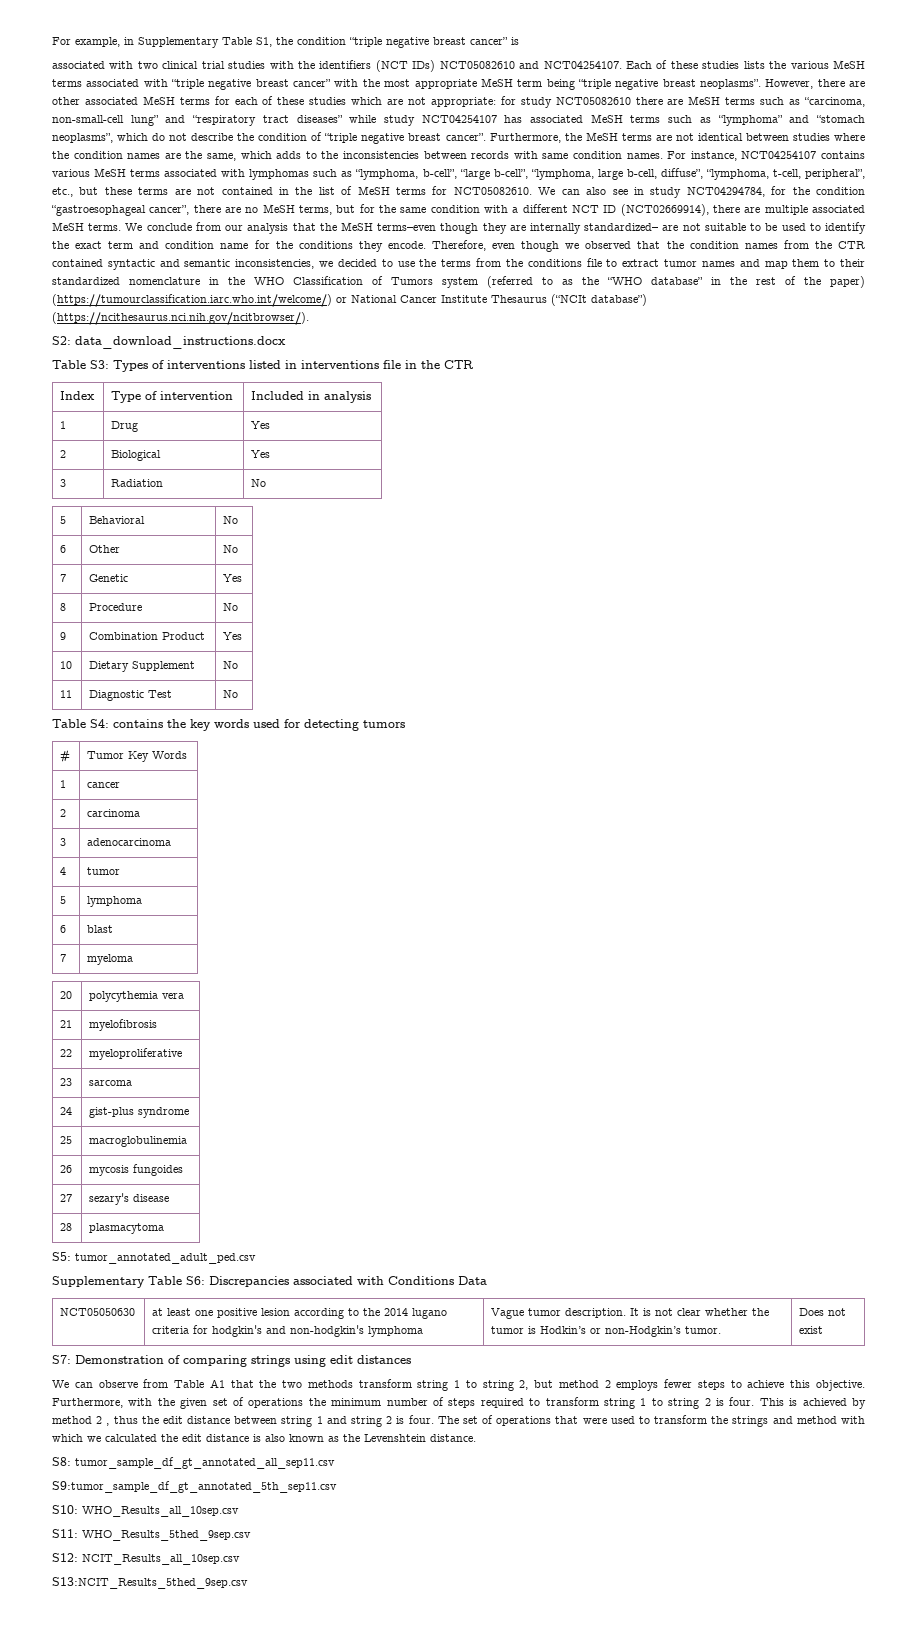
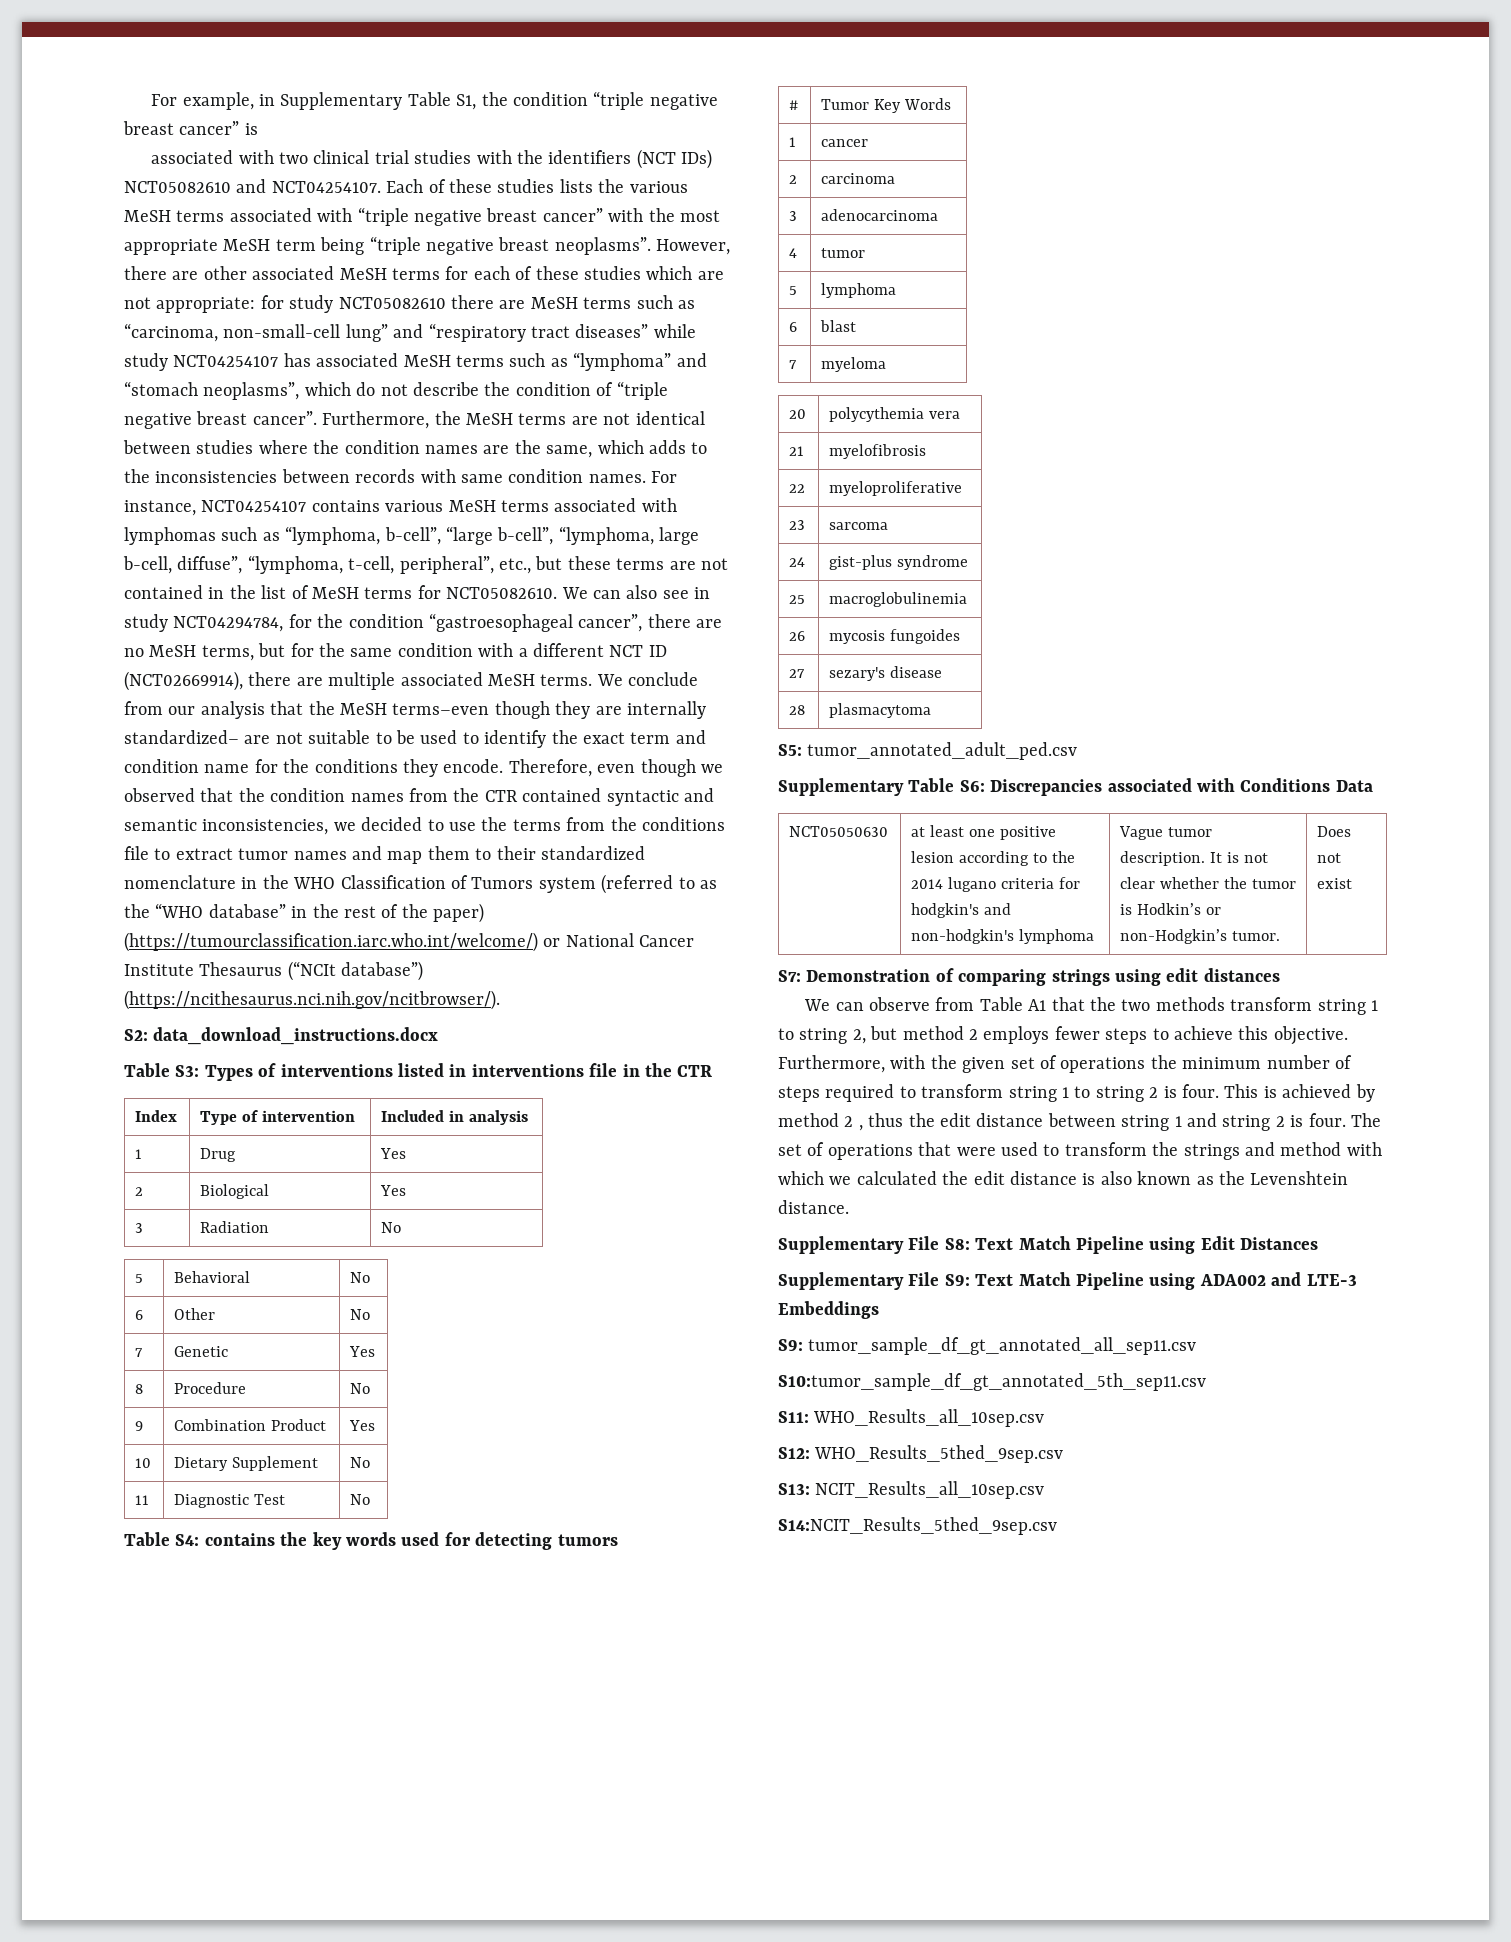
[52,1457,71,1466] S8: -> [778,1236,1319,1254] [778,1272,1357,1290] [778,1301,879,1319] [778,1339,803,1351] Supplementary File S8: Text Match Pipeline using Edit Distances // Supplementary File S9: Text Match Pipeline using ADA002 and LTE-3 Embeddings // S9:
[52,1481,337,1493] [52,1505,78,1514] S9:tumor_sample_df_gt_annotated_5th_sep11.csv // S10: -> [778,1373,1206,1391] [778,1411,809,1423] S10:tumor_sample_df_gt_annotated_5th_sep11.csv // S11:
[52,1529,78,1538] S11: -> [778,1447,810,1459] S12:
[52,1553,78,1562] S12: -> [778,1483,810,1495] S13:
[52,1577,248,1589] S13:NCIT_Results_5thed_9sep.csv -> [778,1517,1057,1535] S14:NCIT_Results_5thed_9sep.csv

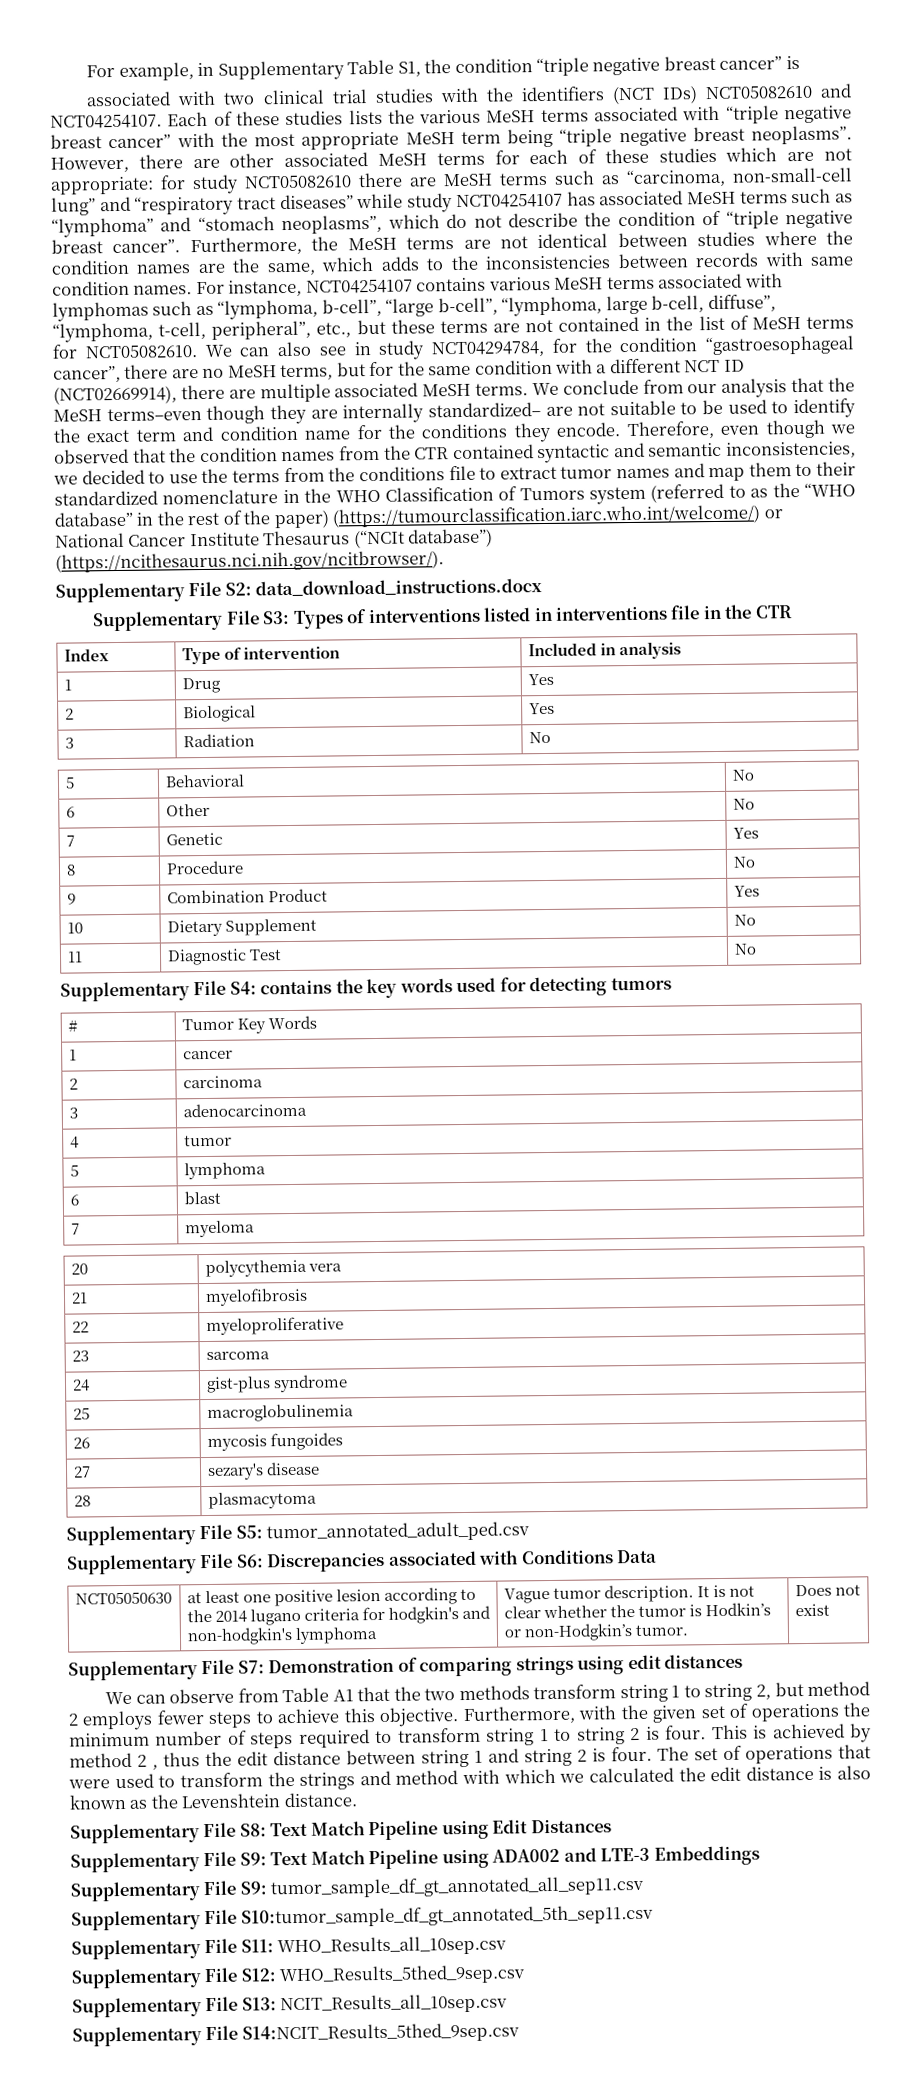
(500, 1000) none -> [55,581,222,603] Supplementary File
[124,1063,170,1077] Table -> [92,610,260,632] Supplementary File
[124,1532,170,1546] Table -> [60,980,227,1002] Supplementary File
(932, 710) none -> [66,1524,233,1546] Supplementary File
[908,778,955,792] Table -> [199,1553,234,1569] File
(1353, 883) none -> [68,1659,235,1681] Supplementary File
(879, 1310) none -> [70,1880,237,1902] Supplementary File
(1197, 1346) none -> [71,1909,238,1931] Supplementary File
(1206, 1382) none -> [71,1938,238,1960] Supplementary File
(1045, 1418) none -> [71,1967,239,1989] Supplementary File
(1064, 1454) none -> [72,1996,239,2018] Supplementary File
(1045, 1490) none -> [72,2025,239,2047] Supplementary File

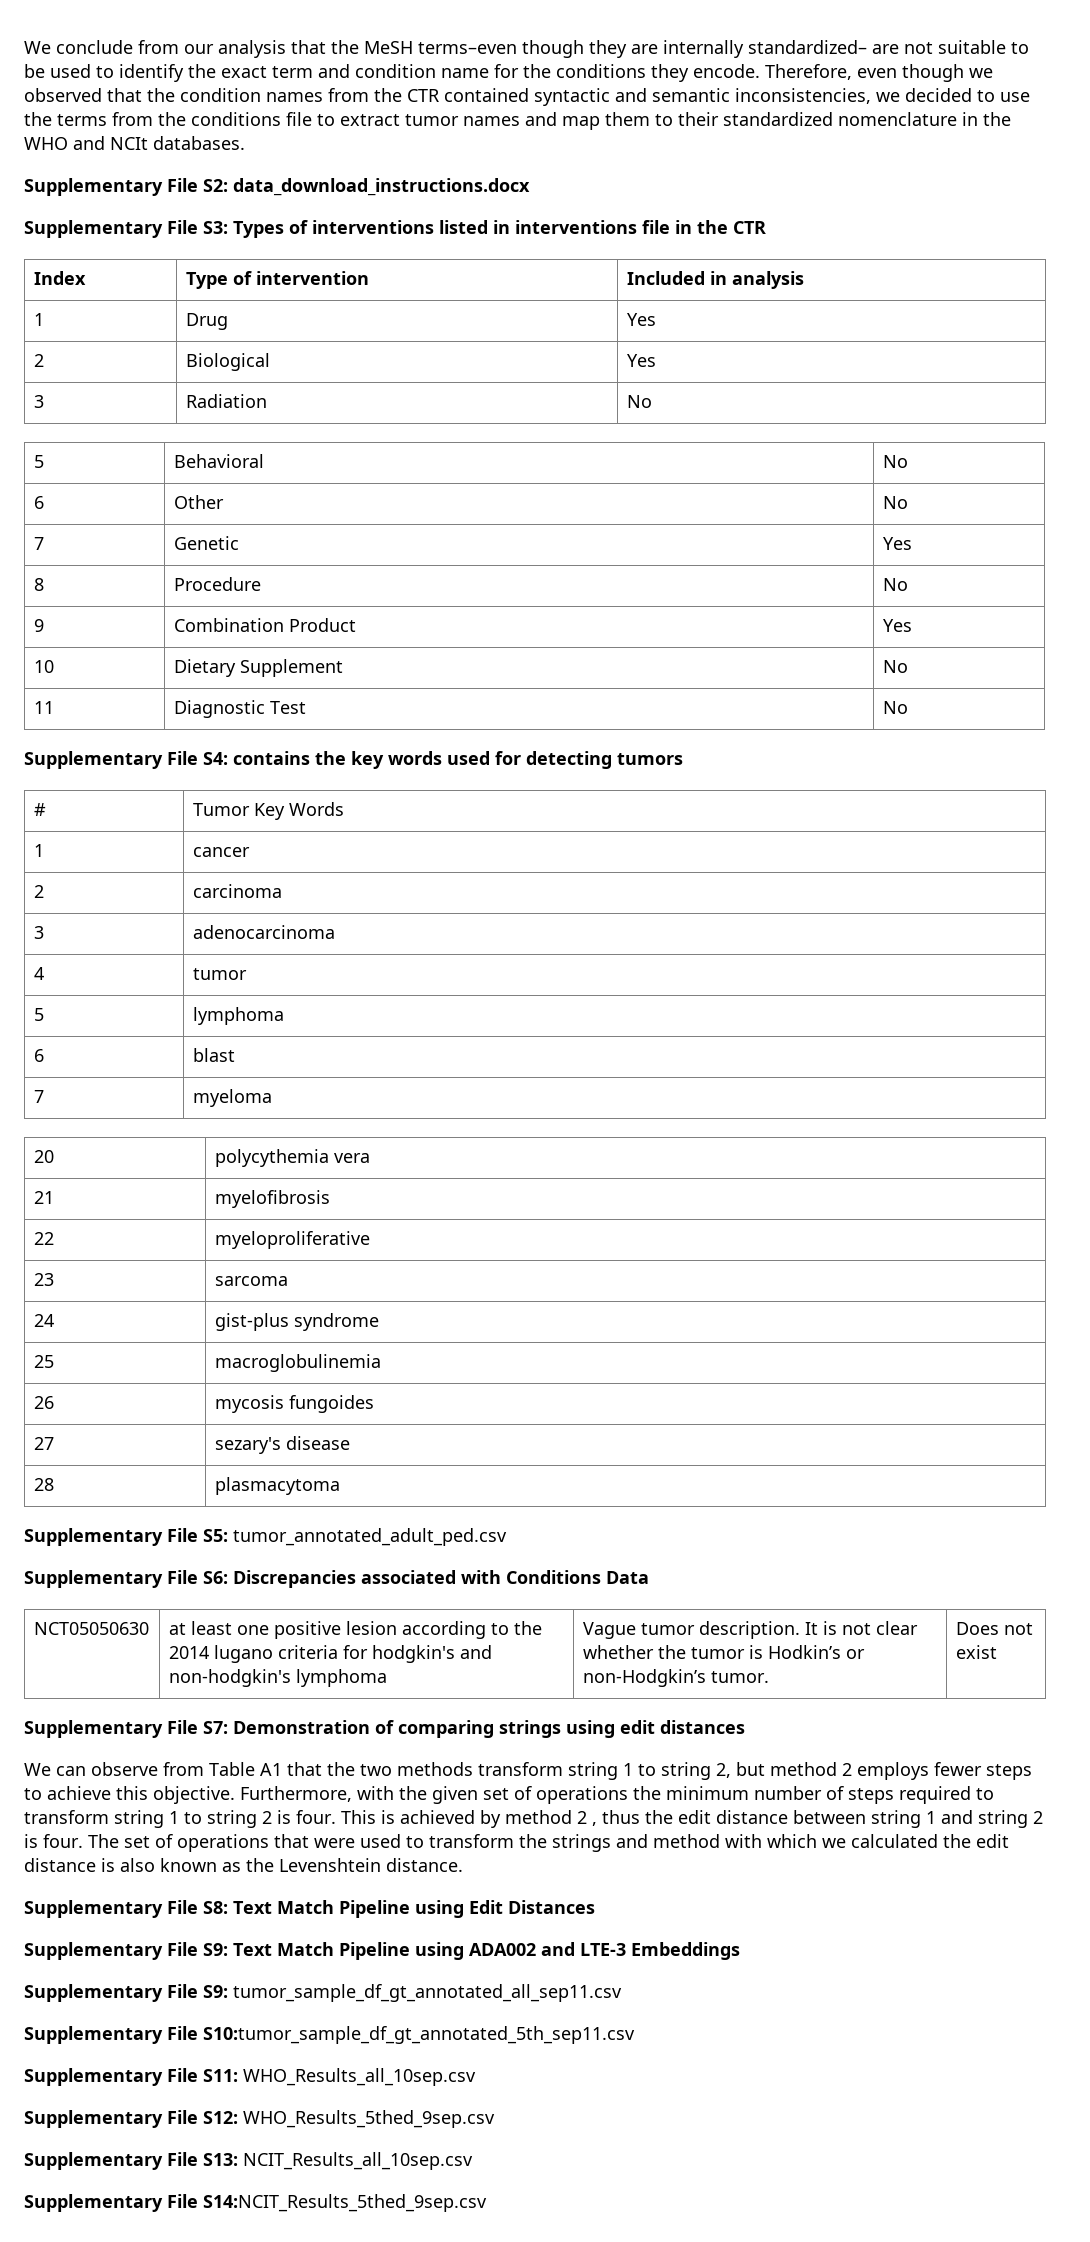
[86,55,800,81] [86,83,852,107] [50,105,852,129] [50,125,852,150] [50,147,853,173] [50,167,852,195] [51,188,854,216] [51,210,853,238] [51,230,853,256] [51,251,853,276] [52,273,783,297] [52,294,776,322] [52,315,854,343] [52,335,855,360] [53,358,745,383] [53,382,529,405] For example, in Supplementary Table S1, the condition “triple negative breast cancer” is // associated with two clinical trial studies with the identifiers (NCT IDs) NCT05082610 and NCT04254107. Each of these studies lists the various MeSH terms associated with “triple negative breast cancer” with the most appropriate MeSH term being “triple negative breast neoplasms”. However, there are other associated MeSH terms for each of these studies which are not appropriate: for study NCT05082610 there are MeSH terms such as “carcinoma, non-small-cell lung” and “respiratory tract diseases” while study NCT04254107 has associated MeSH terms such as “lymphoma” and “stomach neoplasms”, which do not describe the condition of “triple negative breast cancer”. Furthermore, the MeSH terms are not identical between studies where the condition names are the same, which adds to the inconsistencies between records with same condition names. For instance, NCT04254107 contains various MeSH terms associated with lymphomas such as “lymphoma, b-cell”, “large b-cell”, “lymphoma, large b-cell, diffuse”, “lymphoma, t-cell, peripheral”, etc., but these terms are not contained in the list of MeSH terms for NCT05082610. We can also see in study NCT04294784, for the condition “gastroesophageal cancer”, there are no MeSH terms, but for the same condition with a different NCT ID (NCT02669914), there are multiple associated MeSH terms. -> (24, 47) none
[384,482,856,505] [54,504,783,529] [55,528,494,549] [55,550,444,573] Classification of Tumors system (referred to as the “WHO database” in the rest of the paper) (https://tumourclassification.iarc.who.int/welcome/) or National Cancer Institute Thesaurus (“NCIt database”) (https://ncithesaurus.nci.nih.gov/ncitbrowser/). -> [73,136,245,150] and NCIt databases.

